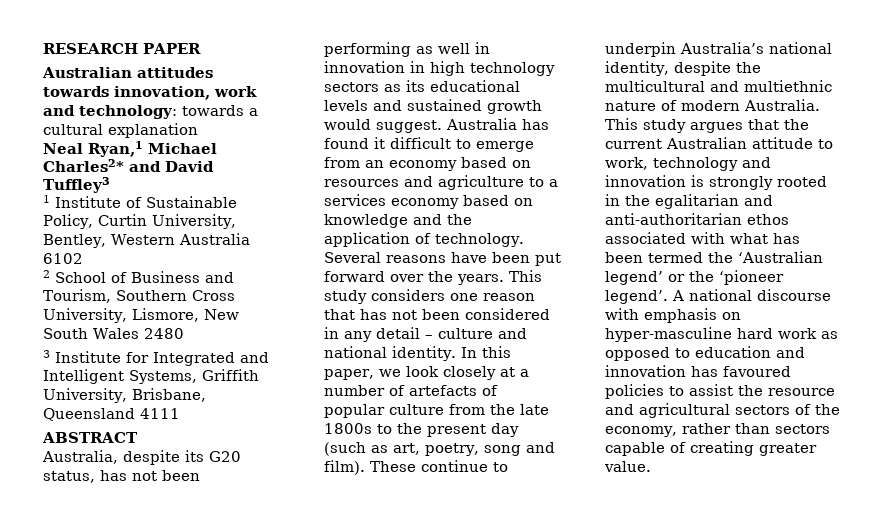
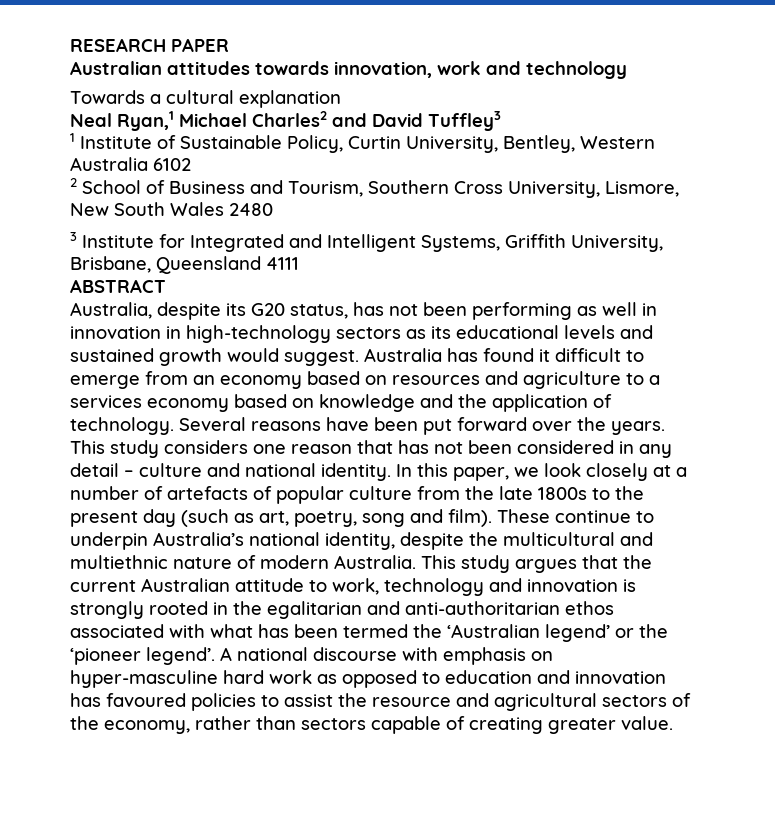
[79,105,244,119] technology: towards -> [526,61,627,79] [70,90,145,104] technology // Towards
[43,159,124,172] Charles2* -> [252,111,327,127] Charles2
[430,61,555,76] high technology -> [186,325,331,343] high-technology

